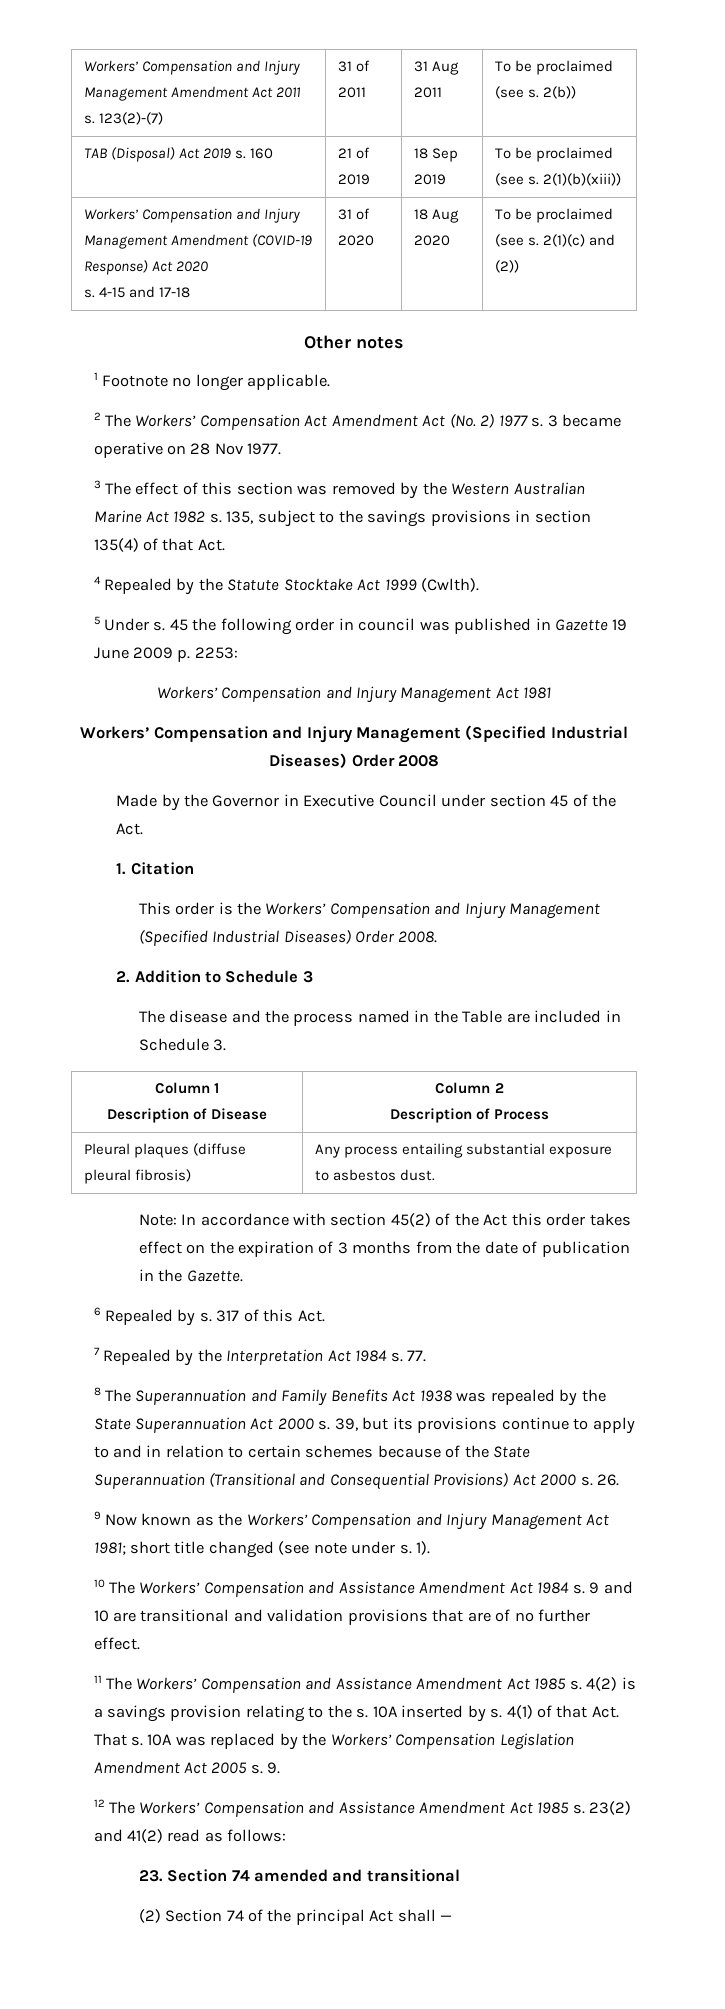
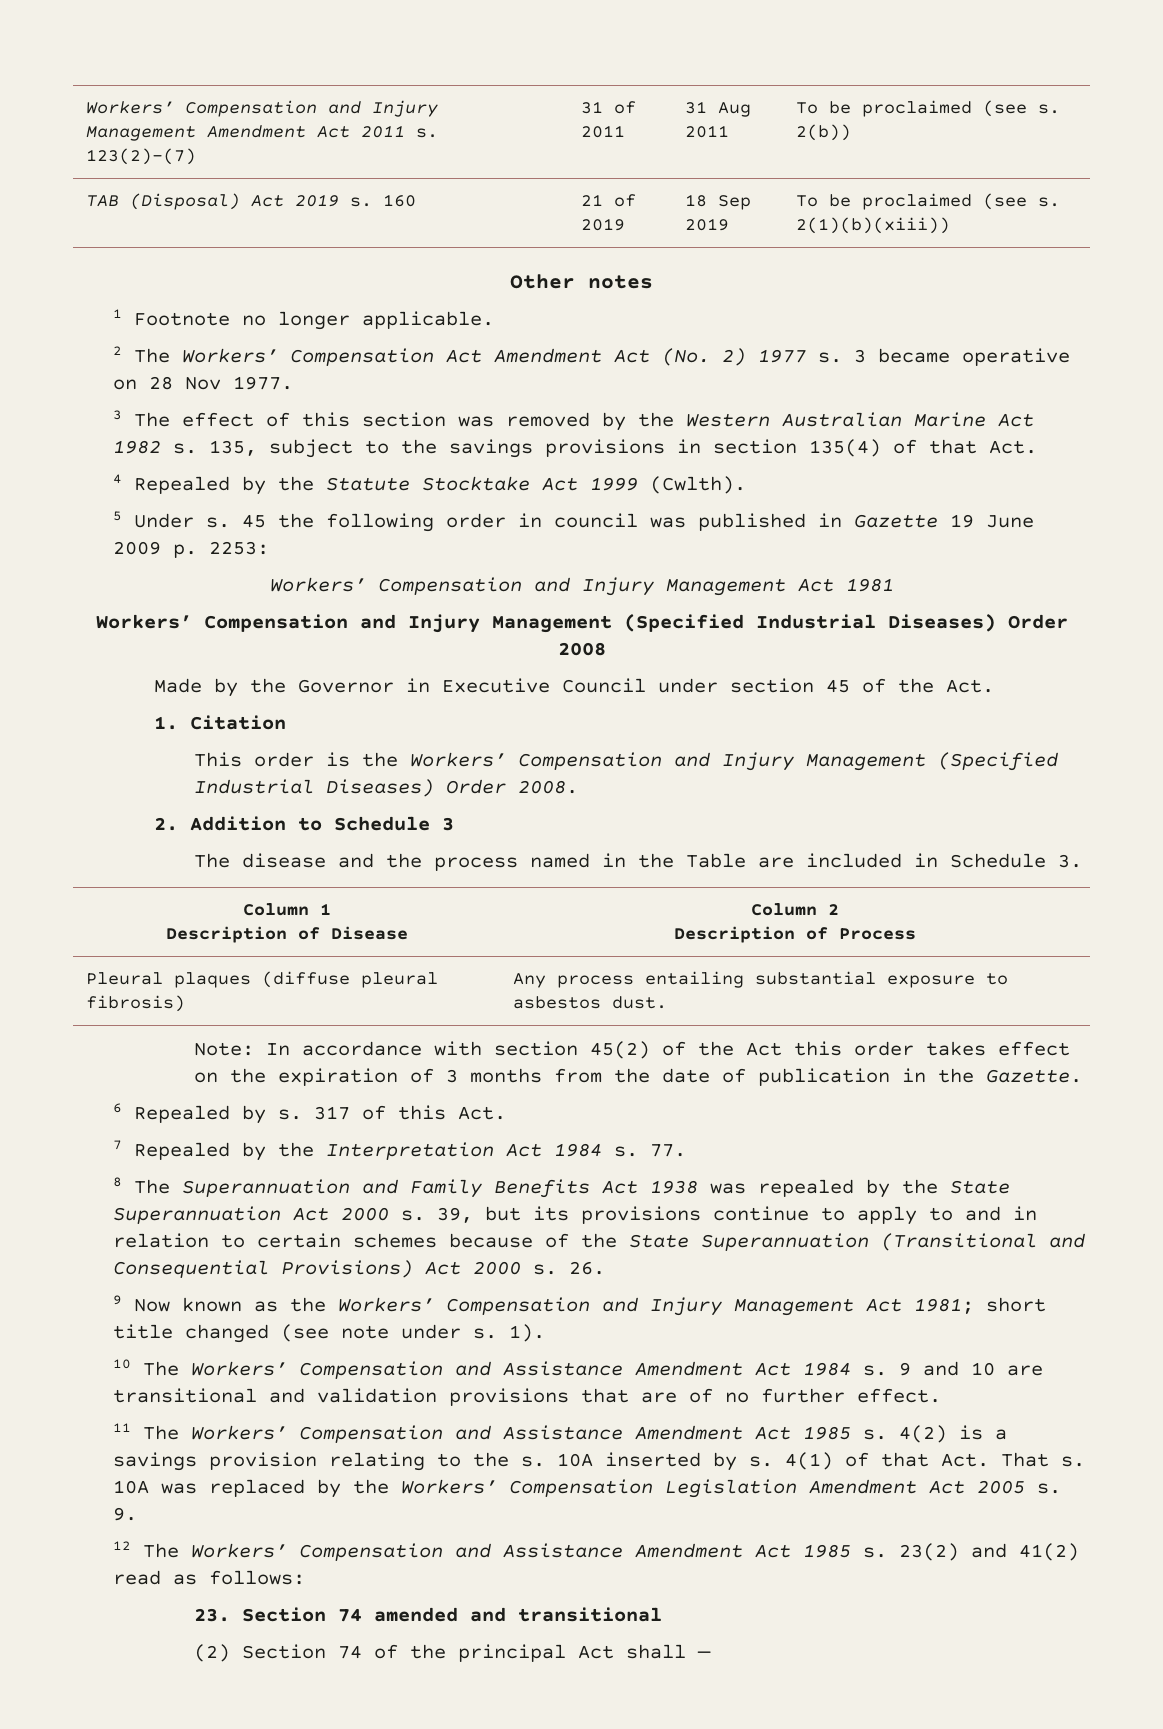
[83,208,301,223] [83,234,312,249] [83,260,209,275] [83,286,191,298] [337,208,370,220] [337,235,374,246] [413,209,459,223] [413,235,450,246] [494,208,613,223] [494,234,616,247] [494,260,519,273] // Workers’ Compensation and Injury Management Amendment (COVID-19 Response) Act 2020 // s. 4-15 and 17-18 | 31 of 2020 | 18 Aug 2020 | To be proclaimed (see s. 2(1)(c) and (2)) -> (950, 225) none

